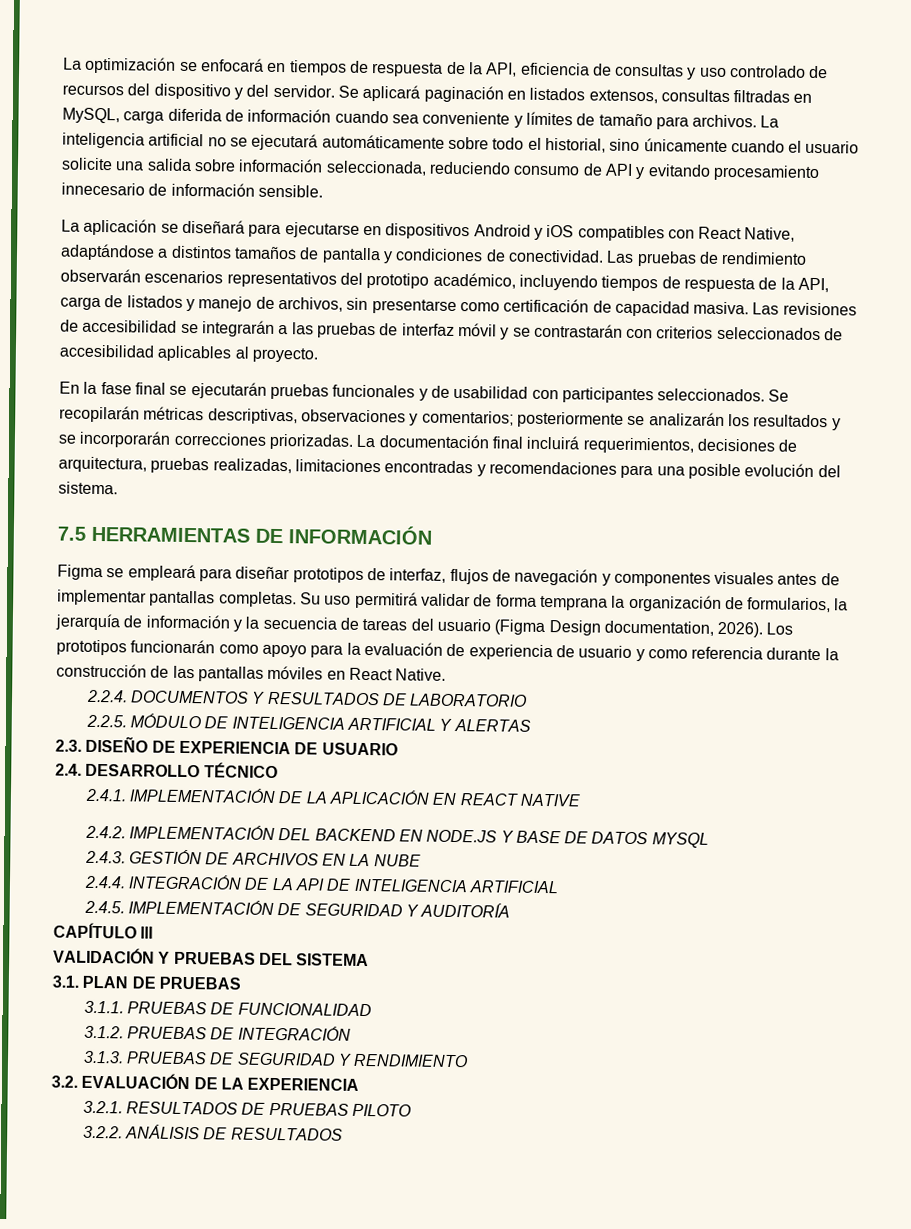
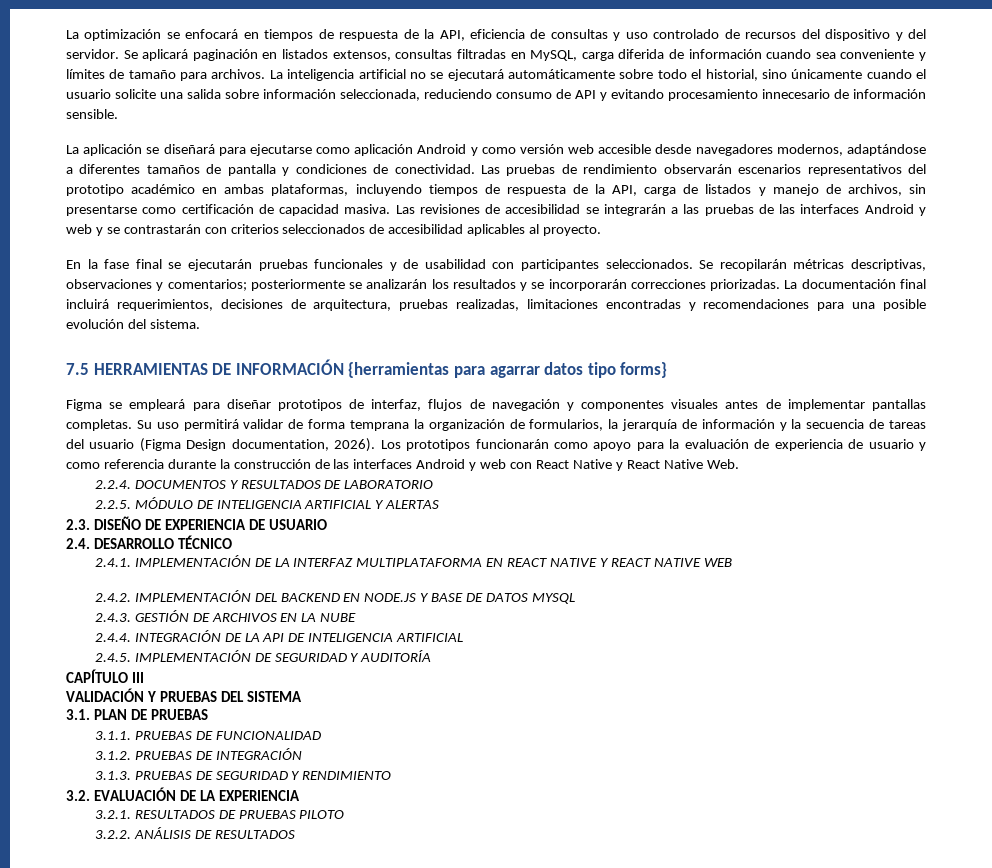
[362,223,796,242] en dispositivos Android y iOS compatibles con React Native, -> [316,144,843,156] como aplicación Android y como versión web accesible desde navegadores modernos,
[170,245,232,259] distintos -> [79,164,141,174] diferentes
[432,272,516,289] académico, -> [131,184,349,196] académico en ambas plataformas,
[401,323,497,337] interfaz móvil -> [779,204,927,216] [66,224,92,234] las interfaces Android y web
(432, 535) none -> [348,362,668,378] {herramientas para agarrar datos tipo forms}
[197,665,447,682] pantallas móviles en React Native. -> [353,459,739,471] interfaces Android y web con React Native y React Native Web.
[328,789,430,805] APLICACIÓN -> [293,558,483,567] INTERFAZ MULTIPLATAFORMA
(580, 800) none -> [600,558,732,567] Y REACT NATIVE WEB

